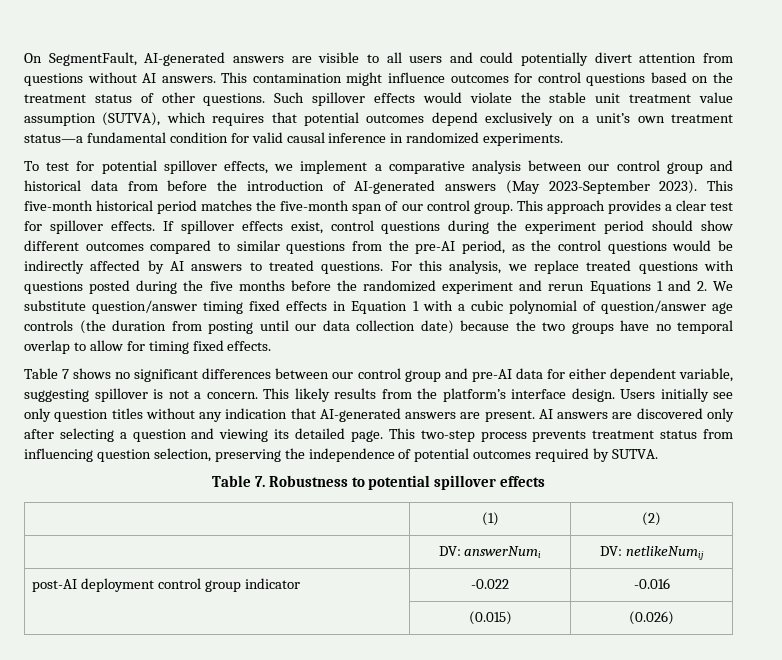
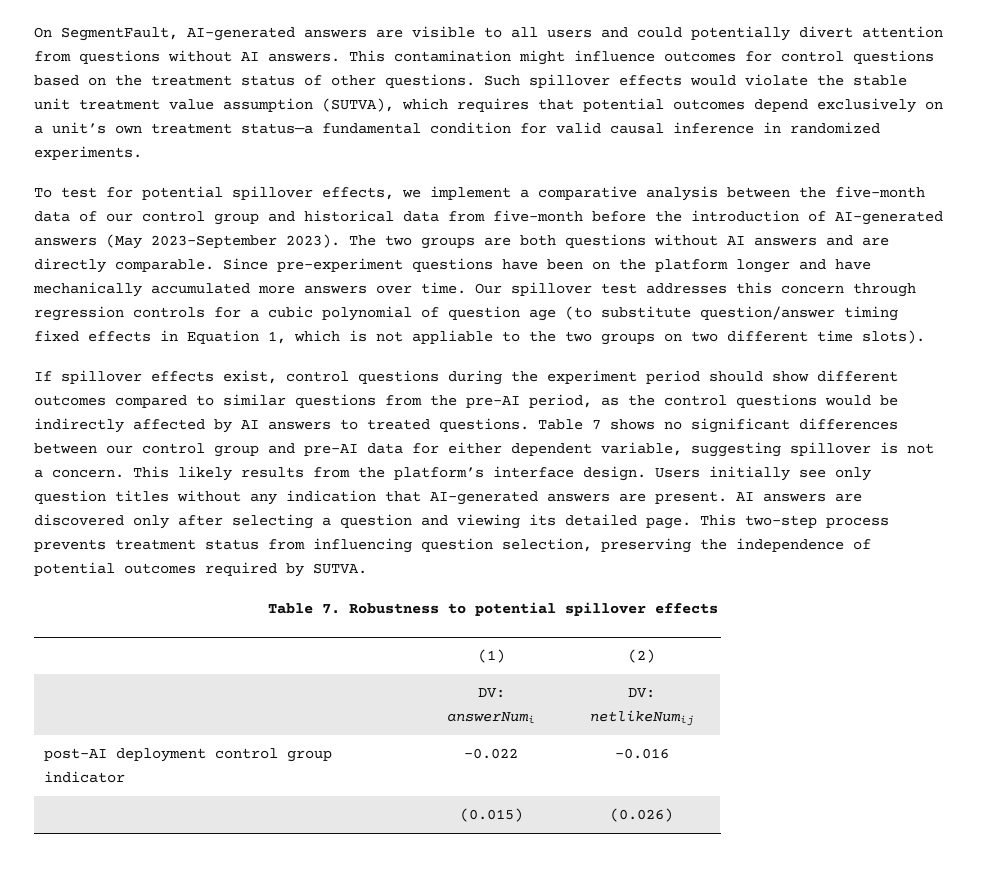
(583, 165) none -> [799,186,925,198] [34,211,97,222] the five-month data of
(158, 186) none -> [493,210,583,222] five-month
[707,180,733,191] [24,200,733,214] [24,220,155,234] This five-month historical period matches the five-month span of our control group. This approach provides a clear test for spillover effects. -> [349,234,889,249] [34,258,871,273] [33,282,916,297] [34,306,898,321] [34,330,925,345] The two groups are both questions without AI answers and are directly comparable. Since pre-experiment questions have been on the platform longer and have mechanically accumulated more answers over time. Our spillover test addresses this concern through regression controls for a cubic polynomial of question age (to substitute question/answer timing fixed effects in Equation 1, which is not appliable to the two groups on two different time slots). //
[390,260,734,274] [24,280,733,294] [24,300,733,314] [24,320,733,334] [24,340,272,354] For this analysis, we replace treated questions with questions posted during the five months before the randomized experiment and rerun Equations 1 and 2. We substitute question/answer timing fixed effects in Equation 1 with a cubic polynomial of question/answer age controls (the duration from posting until our data collection date) because the two groups have no temporal overlap to allow for timing fixed effects. // -> (529, 425) none

